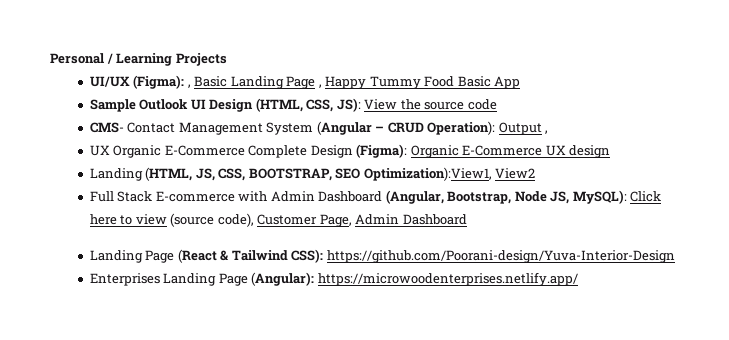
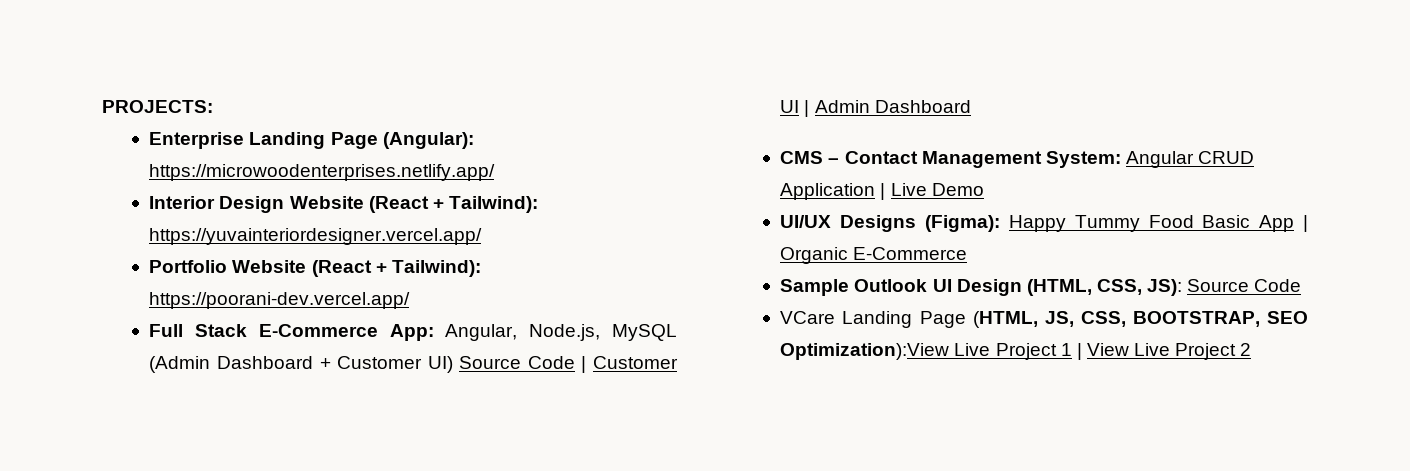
[50,53,227,66] [89,75,322,89] Personal / Learning Projects // UI/UX (Figma): , Basic Landing Page , -> [102,100,213,113] [149,132,474,149] [149,164,496,181] [149,196,538,213] [149,228,483,245] [149,260,481,277] [149,292,411,309] [149,324,677,341] [149,356,679,373] [780,100,971,117] [780,151,1255,168] [780,183,984,200] [780,215,1000,232] PROJECTS: // Enterprise Landing Page (Angular): https://microwoodenterprises.netlify.app/ // Interior Design Website (React + Tailwind): https://yuvainteriordesigner.vercel.app/ // Portfolio Website (React + Tailwind): https://poorani-dev.vercel.app/ // Full Stack E-Commerce App: Angular, Node.js, MySQL (Admin Dashboard + Customer UI) Source Code | Customer UI | Admin Dashboard // CMS – Contact Management System: Angular CRUD Application | Live Demo // UI/UX Designs (Figma):
(521, 82) none -> [1302,215,1308,232] [780,247,968,264] | Organic E-Commerce
[364,99,497,110] [89,121,549,135] [89,144,611,158] [89,168,143,181] View the source code // CMS- Contact Management System (Angular – CRUD Operation): Output , // UX Organic E-Commerce Complete Design (Figma): Organic E-Commerce UX design // Landing -> [1187,279,1302,292] [780,311,966,328] Source Code // VCare Landing Page
[363,167,536,181] [89,190,662,204] [89,213,467,227] [89,249,675,263] [89,272,578,286] Optimization):View1, View2 // Full Stack E-commerce with Admin Dashboard (Angular, Bootstrap, Node JS, MySQL): Click here to view (source code), Customer Page, Admin Dashboard // Landing Page (React & Tailwind CSS): https://github.com/Poorani-design/Yuva-Interior-Design // Enterprises Landing Page (Angular): https://microwoodenterprises.netlify.app/ -> [780,343,1252,360] Optimization):View Live Project 1 | View Live Project 2

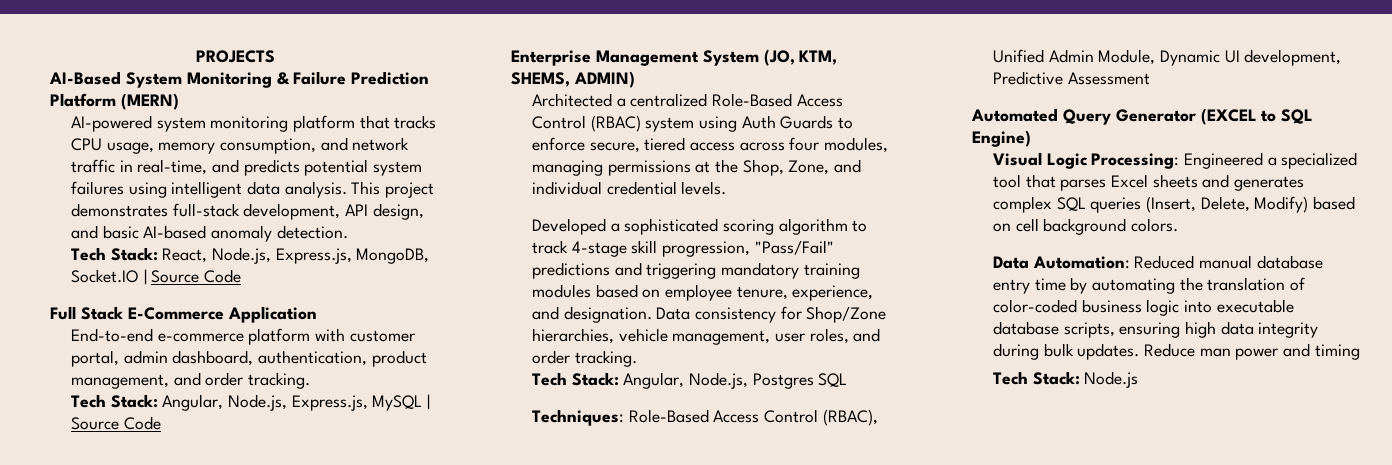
[102,100,213,113] [149,132,474,149] [149,164,496,181] [149,196,538,213] [149,228,483,245] [149,260,481,277] [149,292,411,309] [149,324,677,341] [149,356,679,373] [780,100,971,117] [780,151,1255,168] [780,183,984,200] [780,215,1308,232] [780,247,968,264] [780,279,1302,296] [780,311,1308,328] [780,343,1252,360] PROJECTS: // Enterprise Landing Page (Angular): https://microwoodenterprises.netlify.app/ // Interior Design Website (React + Tailwind): https://yuvainteriordesigner.vercel.app/ // Portfolio Website (React + Tailwind): https://poorani-dev.vercel.app/ // Full Stack E-Commerce App: Angular, Node.js, MySQL (Admin Dashboard + Customer UI) Source Code | Customer UI | Admin Dashboard // CMS – Contact Management System: Angular CRUD Application | Live Demo // UI/UX Designs (Figma): Happy Tummy Food Basic App | Organic E-Commerce // Sample Outlook UI Design (HTML, CSS, JS): Source Code // VCare Landing Page (HTML, JS, CSS, BOOTSTRAP, SEO Optimization):View Live Project 1 | View Live Project 2 -> [195,50,275,63] [49,71,430,88] [50,93,180,110] [70,115,437,132] [70,137,410,154] [70,159,423,176] [70,181,435,198] [70,203,424,220] [70,225,348,242] [70,247,430,264] [70,269,241,285] [50,306,317,323] [70,328,415,345] [70,350,427,367] [70,372,310,389] [70,394,431,411] [70,416,161,430] [511,49,838,66] [511,71,636,88] [531,93,843,107] [531,115,854,132] [531,137,889,153] [531,159,862,176] [531,181,727,195] [531,218,868,235] [531,240,834,257] [531,262,860,279] [531,284,874,301] [531,306,887,323] [531,328,881,345] [531,350,637,367] [531,372,848,389] [531,409,878,426] [992,49,1342,66] [992,71,1150,85] [971,108,1314,125] [972,130,1032,147] [992,152,1358,169] [992,174,1305,191] [992,196,1356,213] [992,218,1178,235] [992,255,1323,269] [992,277,1306,294] [992,299,1294,316] [992,321,1319,338] [992,343,1360,360] [992,371,1139,388] PROJECTS // AI-Based System Monitoring & Failure Prediction Platform (MERN) // AI-powered system monitoring platform that tracks CPU usage, memory consumption, and network traffic in real-time, and predicts potential system failures using intelligent data analysis. This project demonstrates full-stack development, API design, and basic AI-based anomaly detection. // Tech Stack: React, Node.js, Express.js, MongoDB, Socket.IO | Source Code // Full Stack E-Commerce Application // End-to-end e-commerce platform with customer portal, admin dashboard, authentication, product management, and order tracking. // Tech Stack: Angular, Node.js, Express.js, MySQL | Source Code // Enterprise Management System (JO, KTM, SHEMS, ADMIN) // Architected a centralized Role-Based Access Control (RBAC) system using Auth Guards to enforce secure, tiered access across four modules, managing permissions at the Shop, Zone, and individual credential levels. // Developed a sophisticated scoring algorithm to track 4-stage skill progression, "Pass/Fail" predictions and triggering mandatory training modules based on employee tenure, experience, and designation. Data consistency for Shop/Zone hierarchies, vehicle management, user roles, and order tracking. // Tech Stack: Angular, Node.js, Postgres SQL // Techniques: Role-Based Access Control (RBAC), Unified Admin Module, Dynamic UI development, Predictive Assessment // Automated Query Generator (EXCEL to SQL Engine) // Visual Logic Processing: Engineered a specialized tool that parses Excel sheets and generates complex SQL queries (Insert, Delete, Modify) based on cell background colors. // Data Automation: Reduced manual database entry time by automating the translation of color-coded business logic into executable database scripts, ensuring high data integrity during bulk updates. Reduce man power and timing // Tech Stack: Node.js

